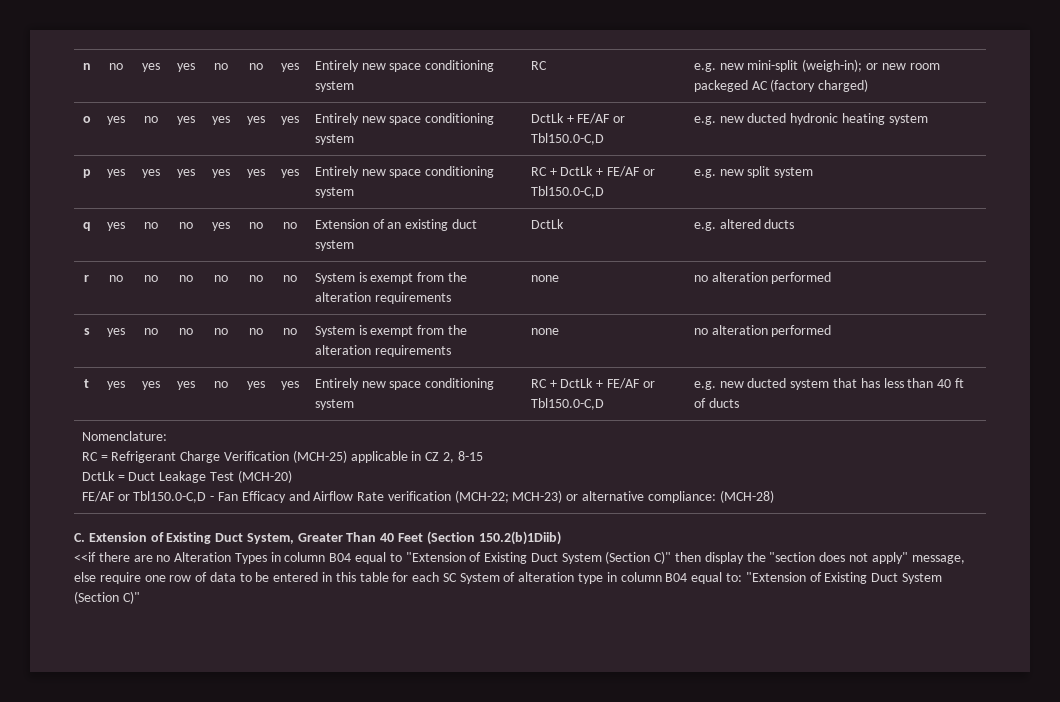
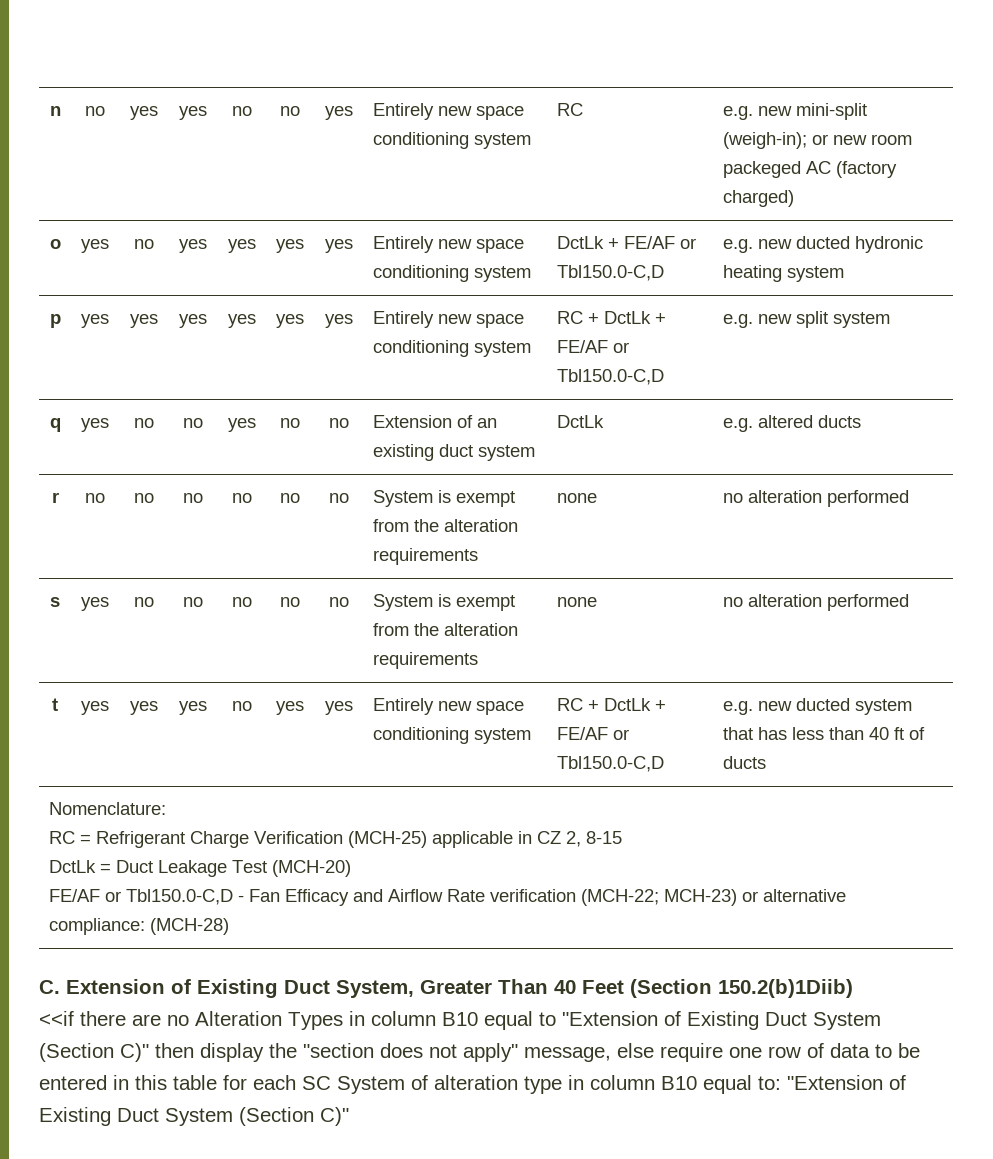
[329,553,352,562] B04 -> [442,1012,478,1026] B10
[665,573,688,582] B04 -> [661,1076,697,1090] B10

